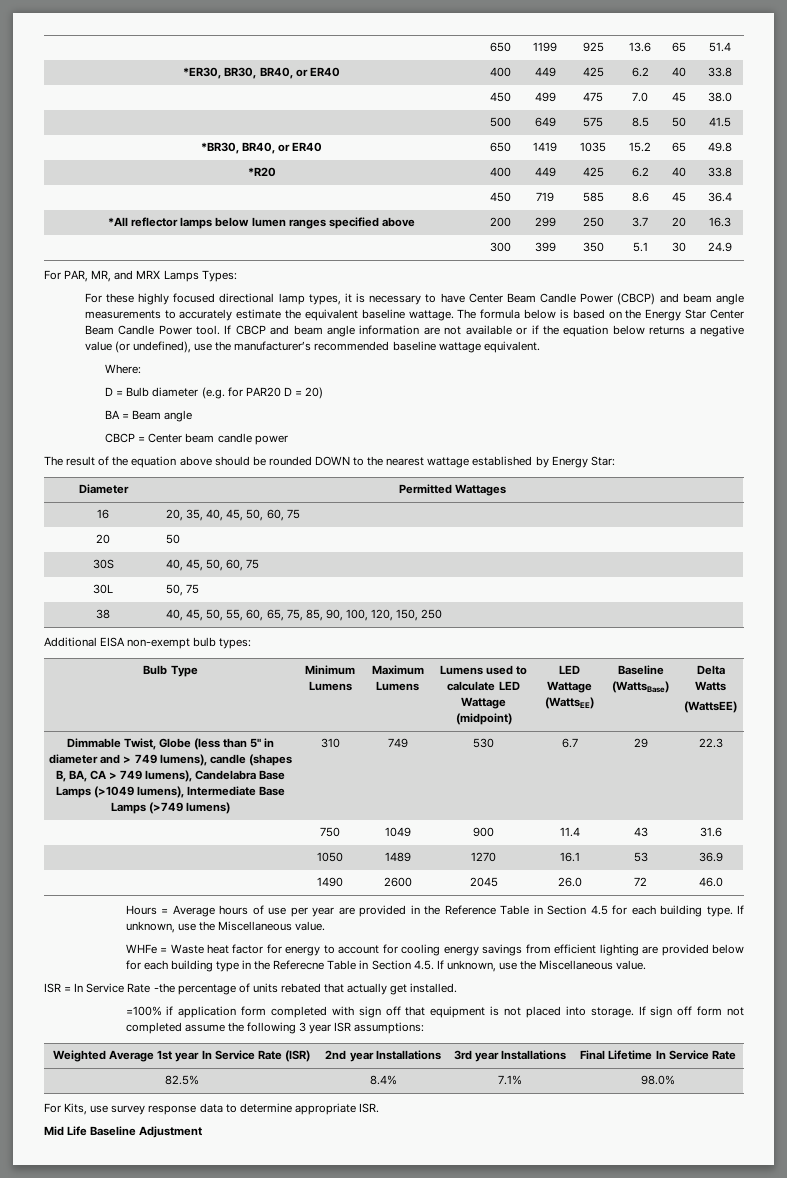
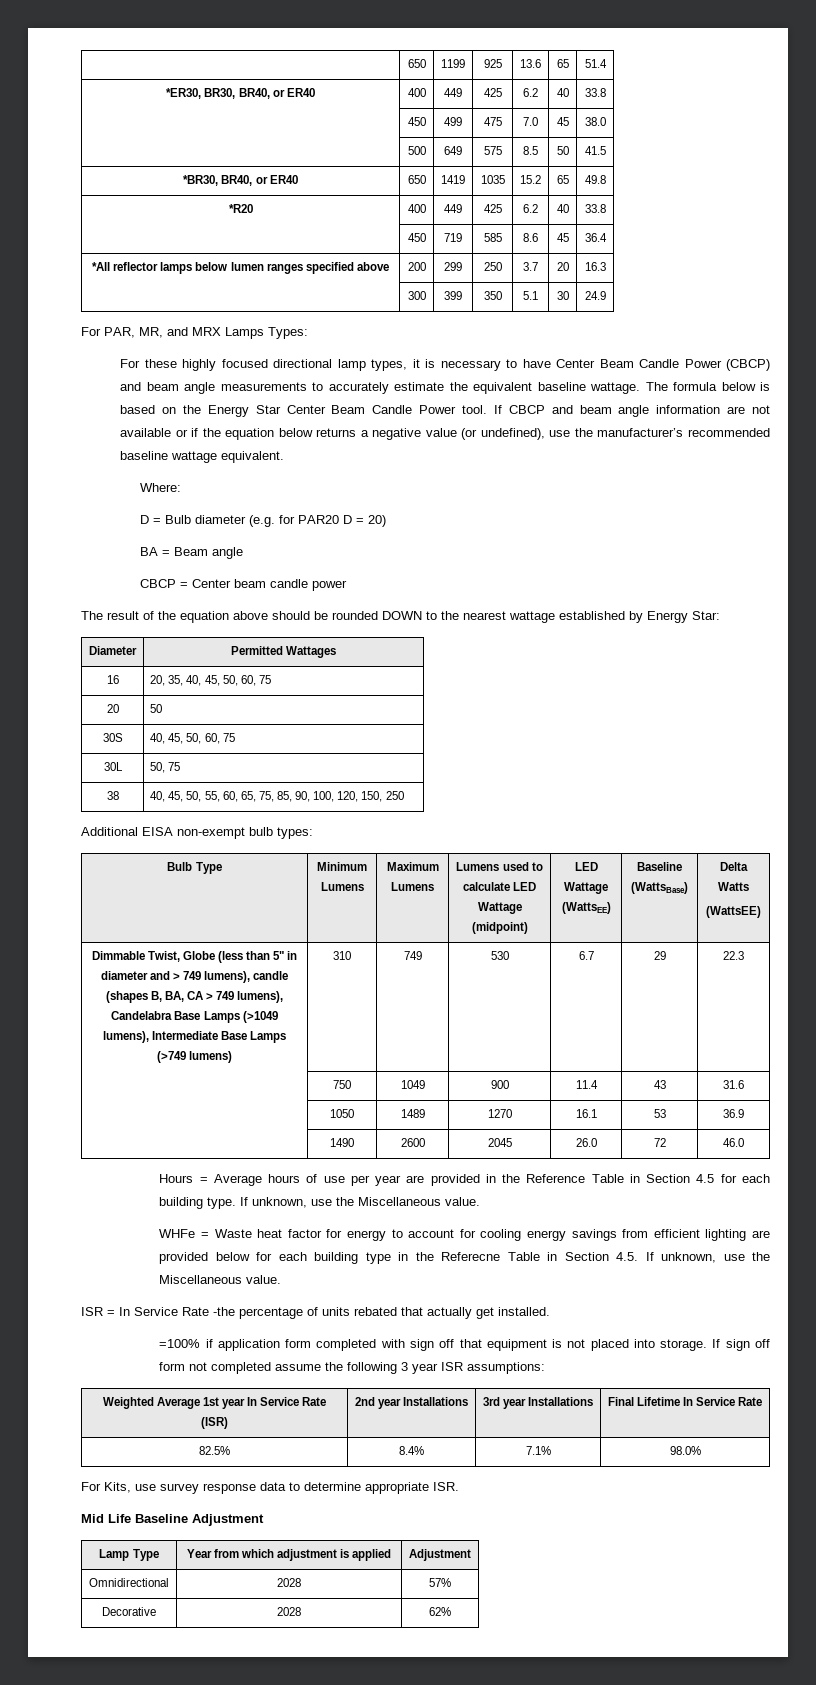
(203, 1132) none -> [99,1549,159,1561] [186,1549,392,1561] [409,1549,471,1561] [89,1578,169,1587] [277,1578,301,1587] [429,1578,451,1587] [102,1607,156,1616] [277,1607,301,1616] [429,1607,451,1616] // Lamp Type | Year from which adjustment is applied | Adjustment // Omnidirectional | 2028 | 57% // Decorative | 2028 | 62%

